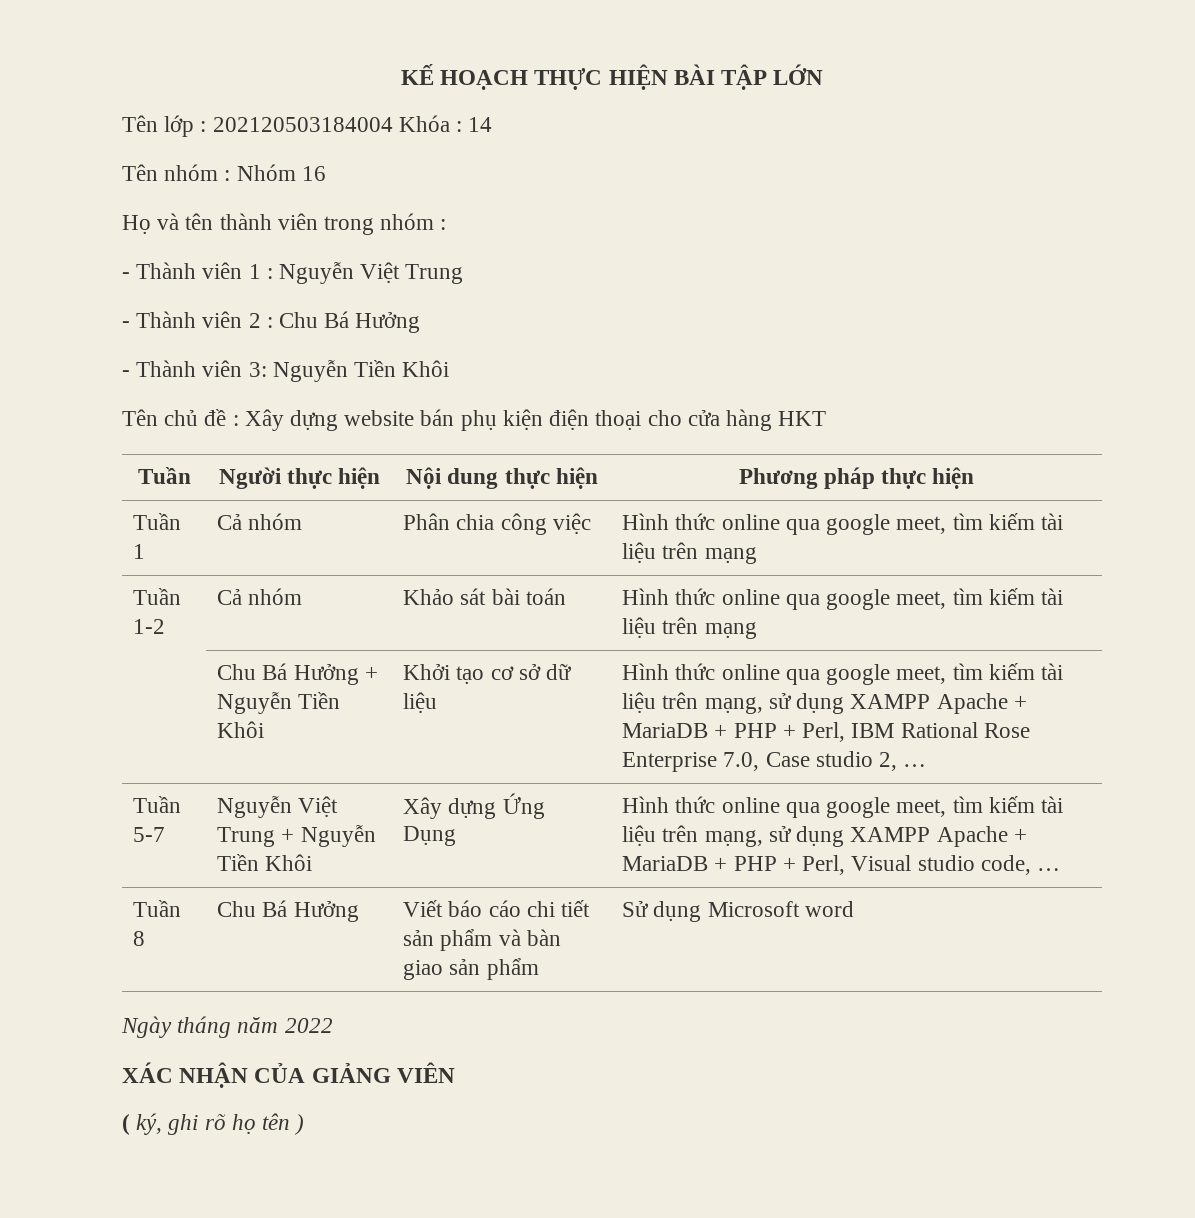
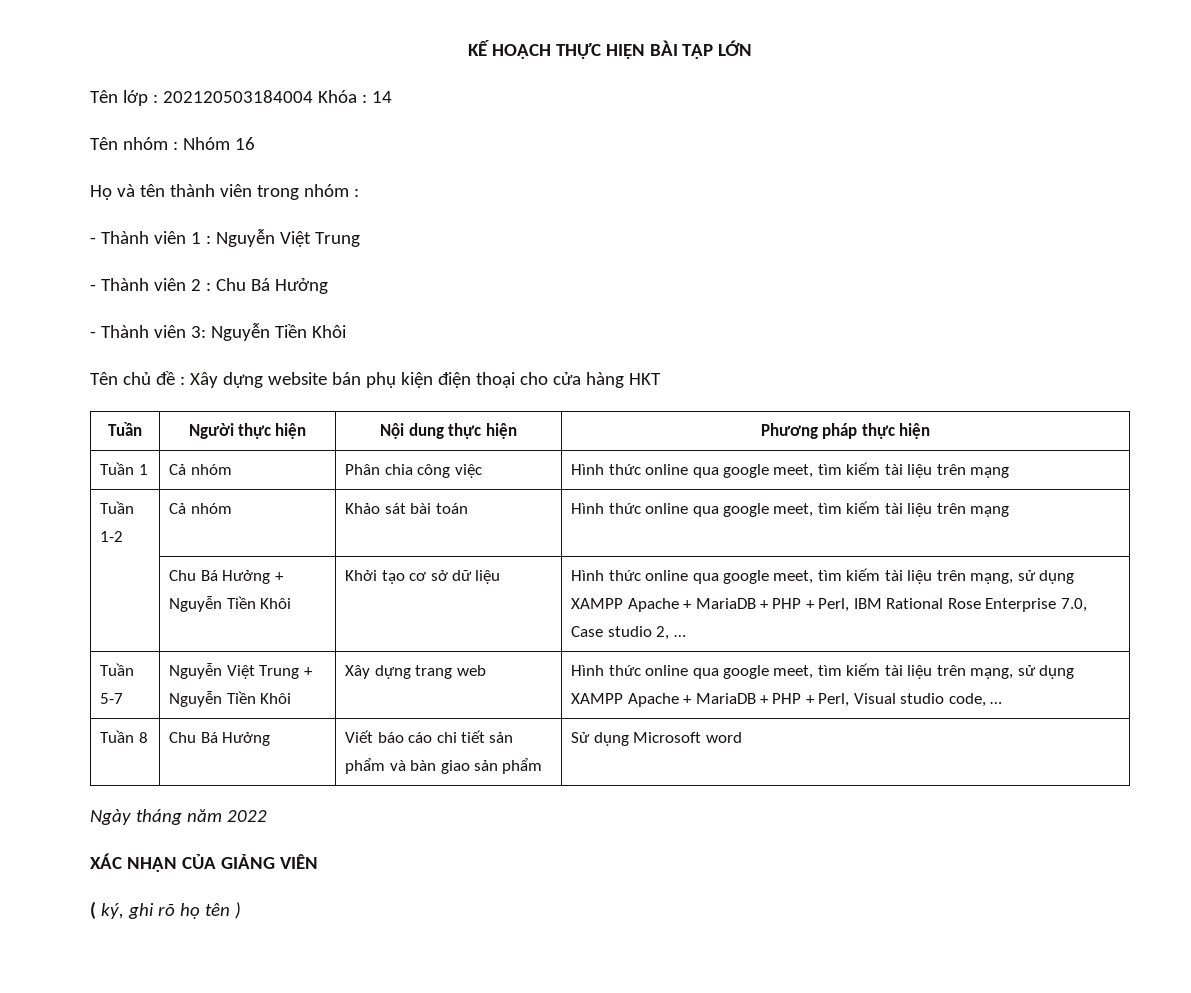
[502,793,545,819] [403,826,457,846] Ứng Dụng -> [415,665,486,679] trang web

